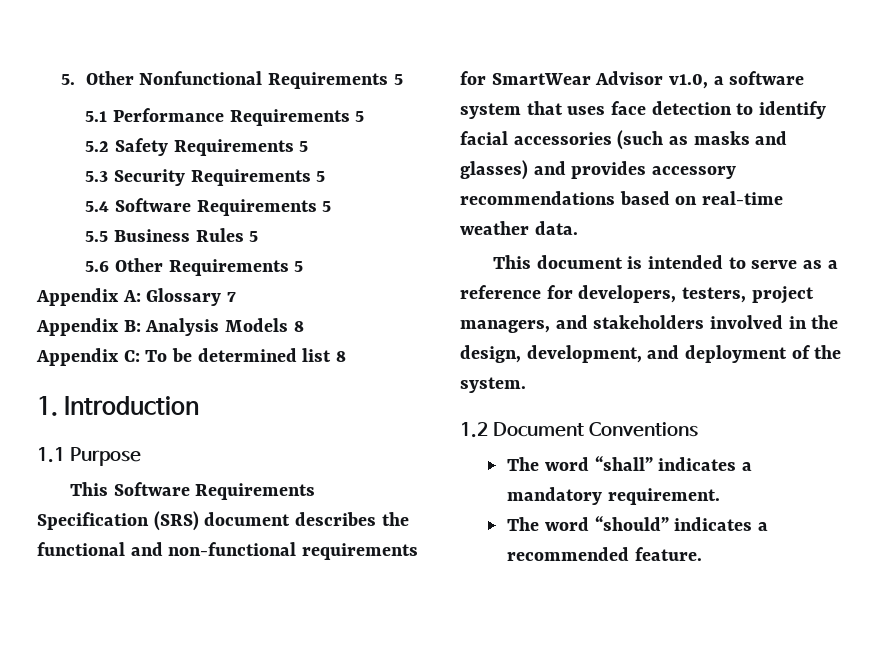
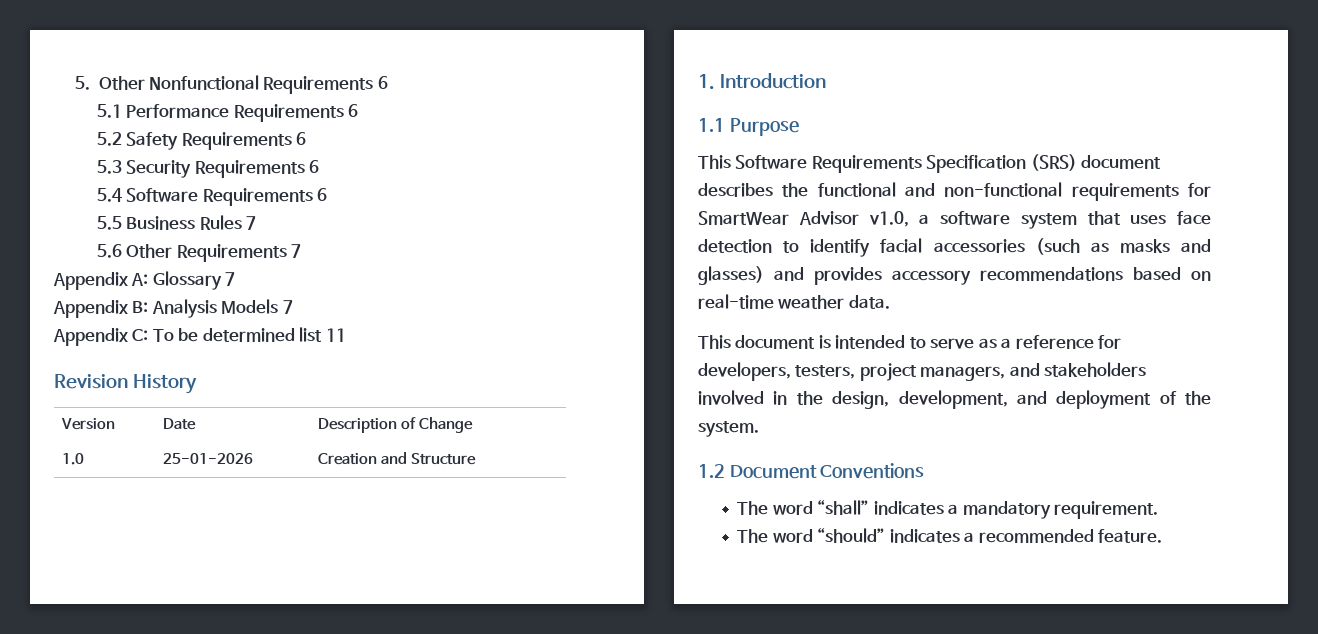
[393,74,403,85] 5 -> [377,76,388,89] 6
[355,111,365,122] 5 -> [348,104,359,117] 6
[299,141,309,152] 5 -> [296,132,307,145] 6
[316,171,326,182] 5 -> [309,160,320,173] 6
[322,201,332,212] 5 -> [317,188,328,201] 6
[249,231,259,242] 5 -> [246,216,257,230] 7
[294,261,304,272] 5 -> [291,244,302,258] 7
[293,321,304,332] 8 -> [282,300,293,314] 7
[336,351,347,362] 8 -> [325,328,346,342] [54,374,198,394] [61,418,116,430] [163,418,197,430] [318,417,474,433] [62,453,85,465] [163,453,254,464] [318,452,477,465] 11 // Revision History // Version | Date | Description of Change // 1.0 | 25-01-2026 | Creation and Structure

